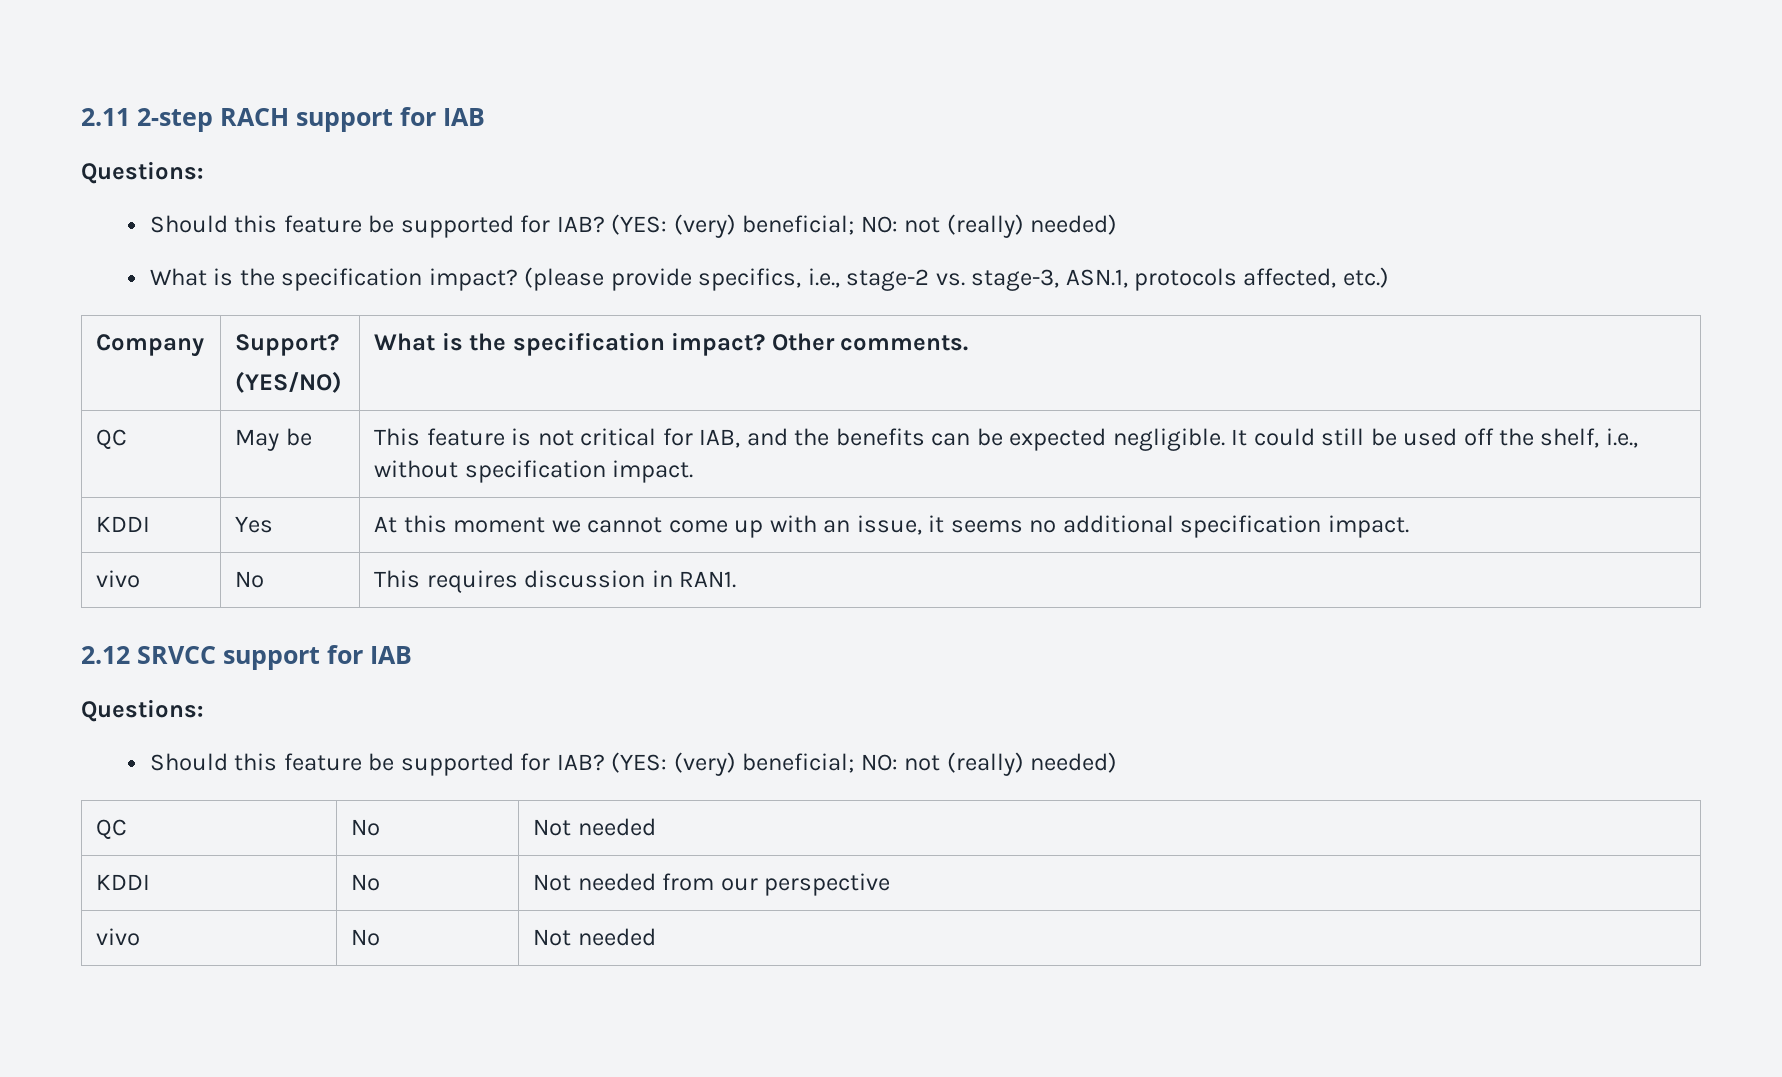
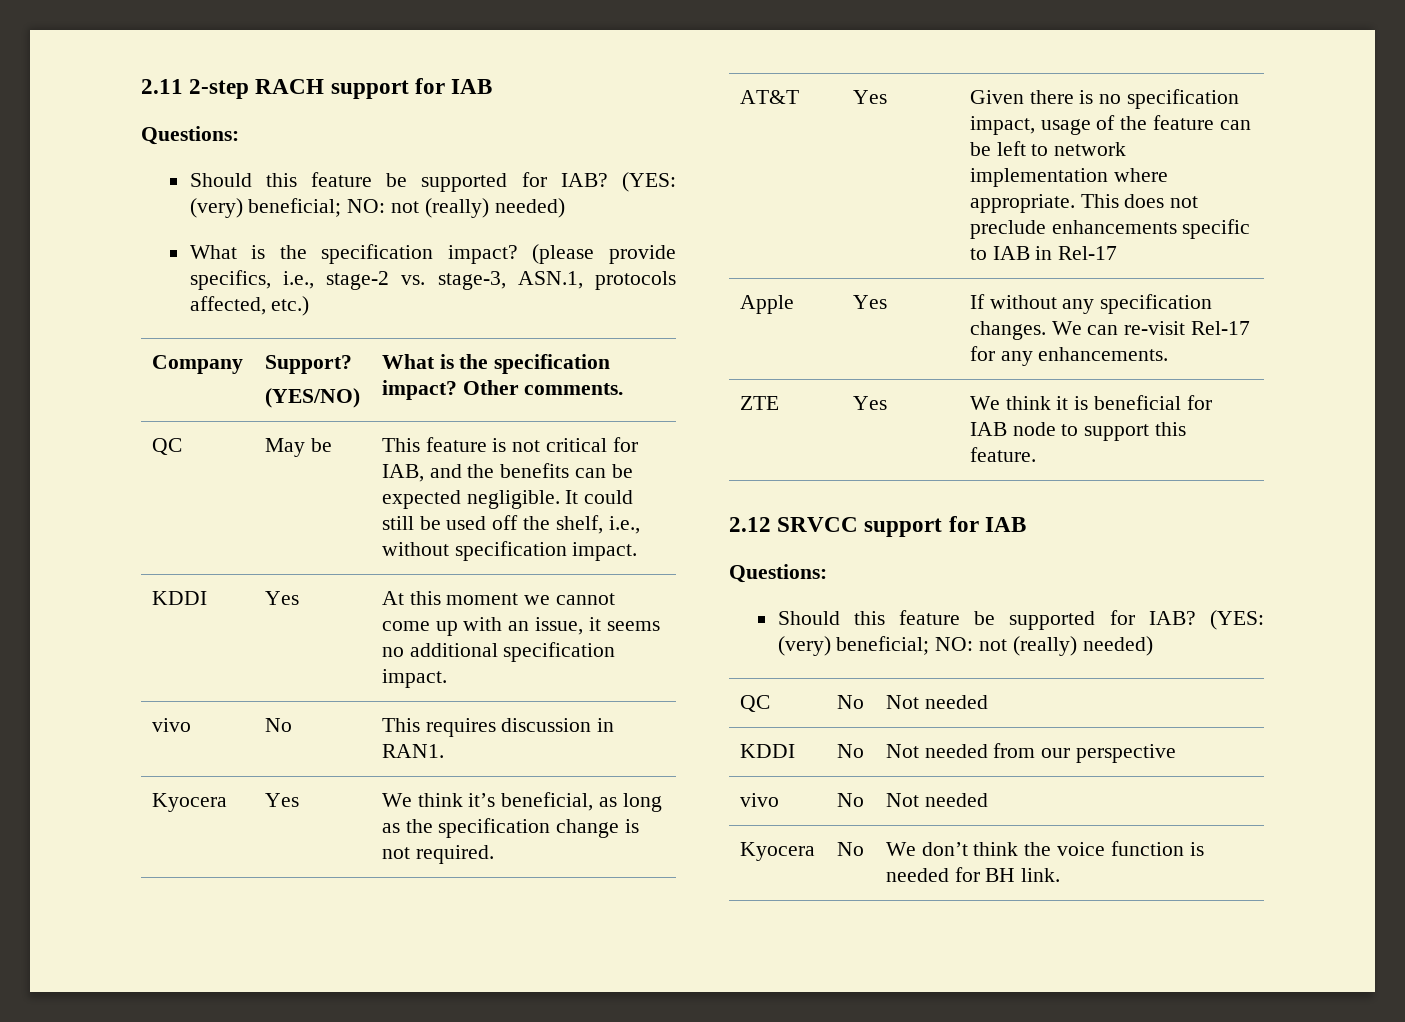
(737, 579) none -> [151,793,227,812] [264,793,299,807] [381,792,662,812] [381,818,639,838] [381,845,494,864] [739,90,799,104] [852,90,887,104] [969,89,1239,109] [969,115,1251,135] [969,141,1127,156] [969,168,1168,187] [969,194,1199,213] [969,219,1251,239] [969,246,1118,260] [739,295,794,314] [852,295,887,309] [969,294,1213,314] [969,321,1250,340] [969,346,1169,366] [739,396,779,410] [852,396,887,410] [969,395,1212,410] [969,422,1186,441] [969,447,1036,462] // Kyocera | Yes | We think it’s beneficial, as long as the specification change is not required. // AT&T | Yes | Given there is no specification impact, usage of the feature can be left to network implementation where appropriate. This does not preclude enhancements specific to IAB in Rel-17 // Apple | Yes | If without any specification changes. We can re-visit Rel-17 for any enhancements. // ZTE | Yes | We think it is beneficial for IAB node to support this feature.
(656, 937) none -> [739,842,815,861] [836,842,864,856] [885,841,1204,856] [885,867,1061,882] // Kyocera | No | We don’t think the voice function is needed for BH link.

